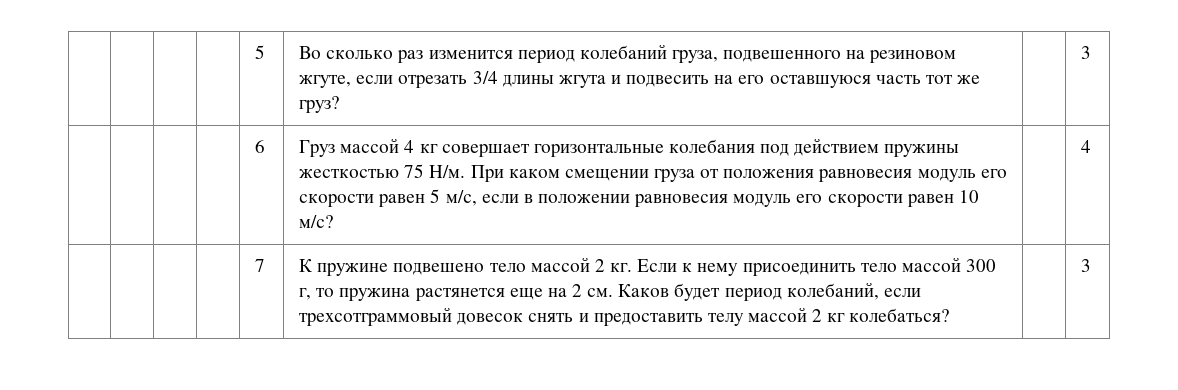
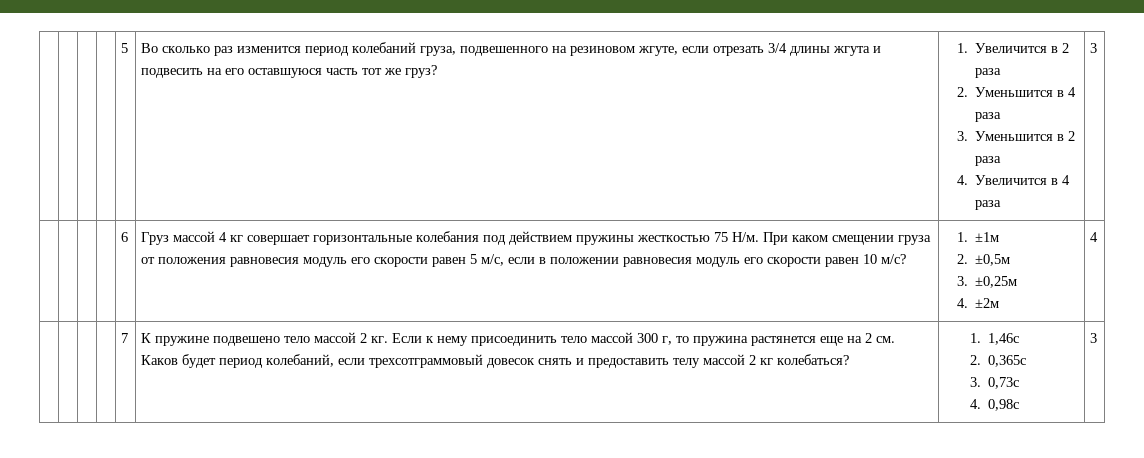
(340, 104) none -> [957,43,1070,53] [975,68,1002,78] [957,87,1077,97] [975,112,1002,122] [957,131,1076,141] [975,156,1002,166] [957,175,1071,185] [975,200,1002,210] 1. Увеличится в 2 раза // 2. Уменьшится в 4 раза // 3. Уменьшится в 2 раза // 4. Увеличится в 4 раза
(334, 221) none -> [957,232,1000,242] [957,254,1011,266] [957,276,1018,288] [957,298,1000,308] 1. ±1м // 2. ±0,5м // 3. ±0,25м // 4. ±2м
(950, 315) none -> [970,333,1020,345] [970,355,1027,367] [970,377,1020,389] [970,399,1020,411] 1. 1,46с // 2. 0,365с // 3. 0,73с // 4. 0,98с

